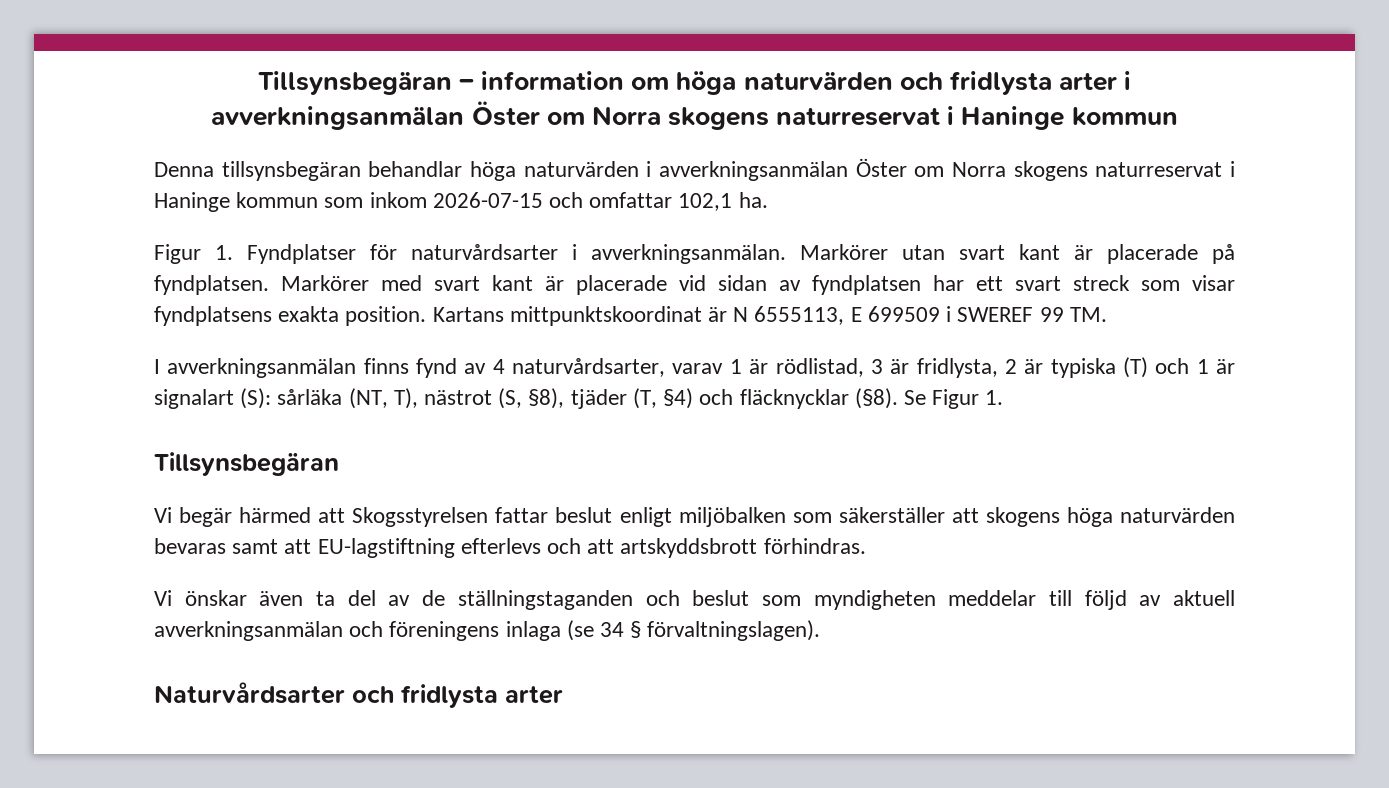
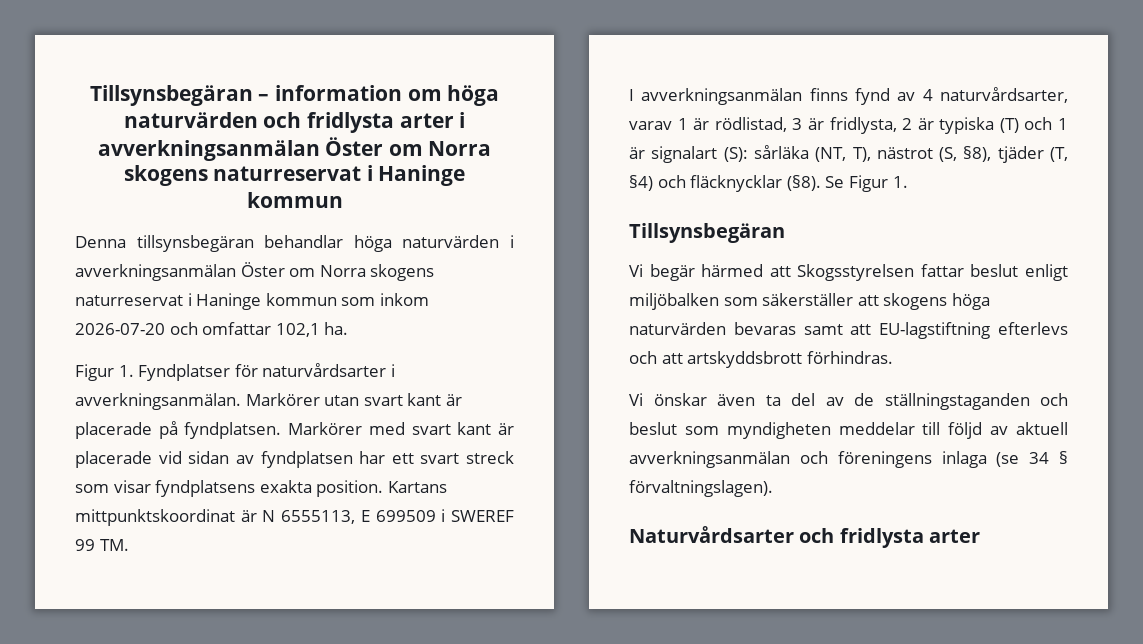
[432,192,543,208] 2026-07-15 -> [75,323,165,335] 2026-07-20

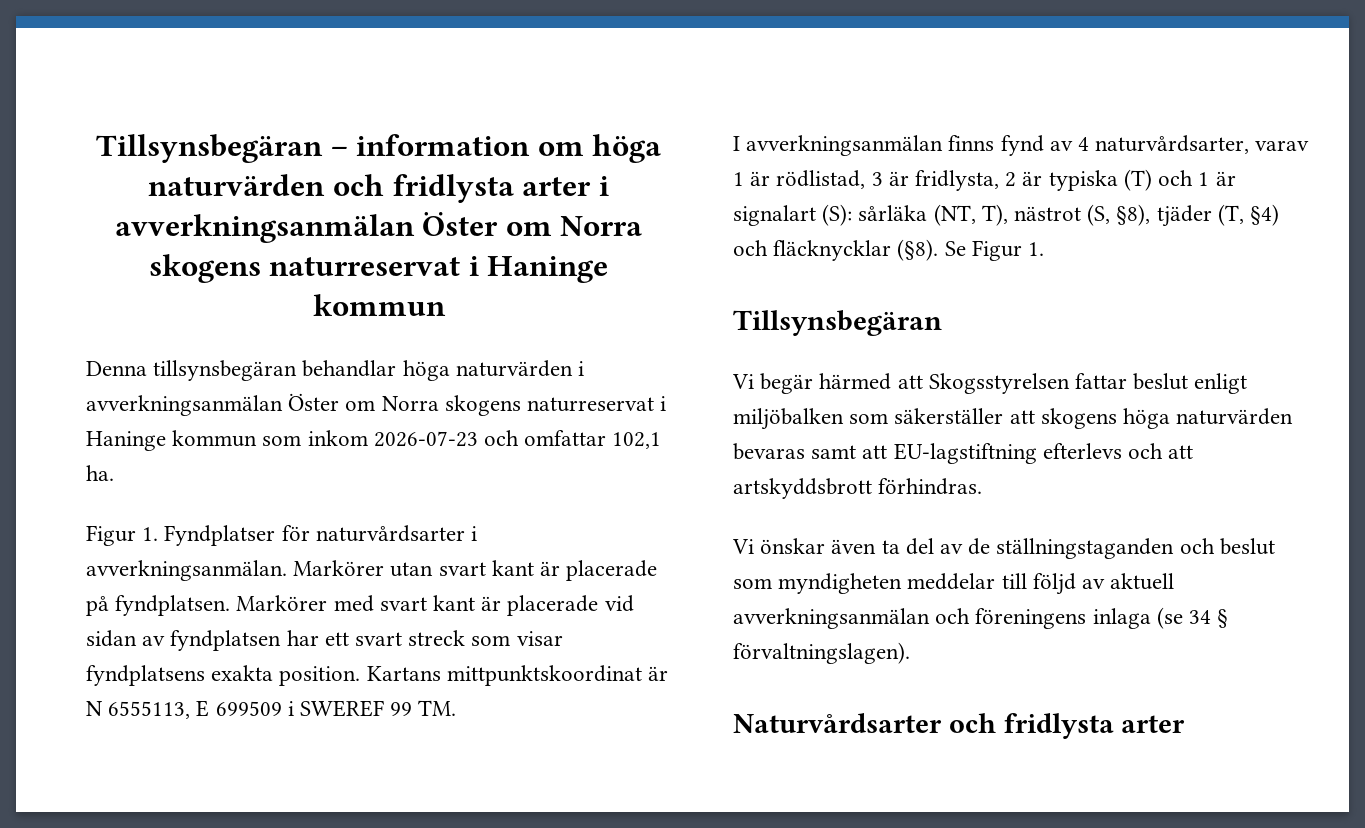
[75,323,165,335] 2026-07-20 -> [373,431,478,447] 2026-07-23

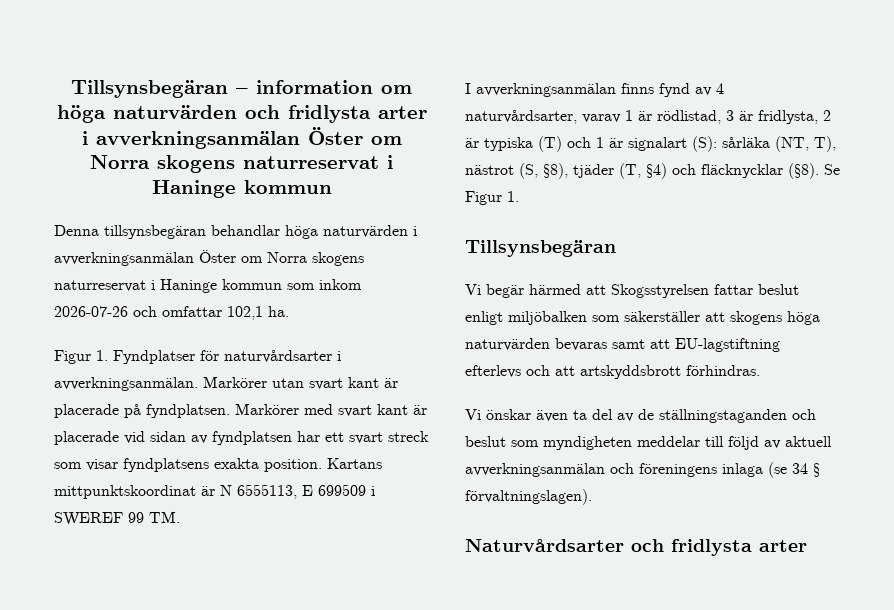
[373,431,478,447] 2026-07-23 -> [54,306,128,317] 2026-07-26

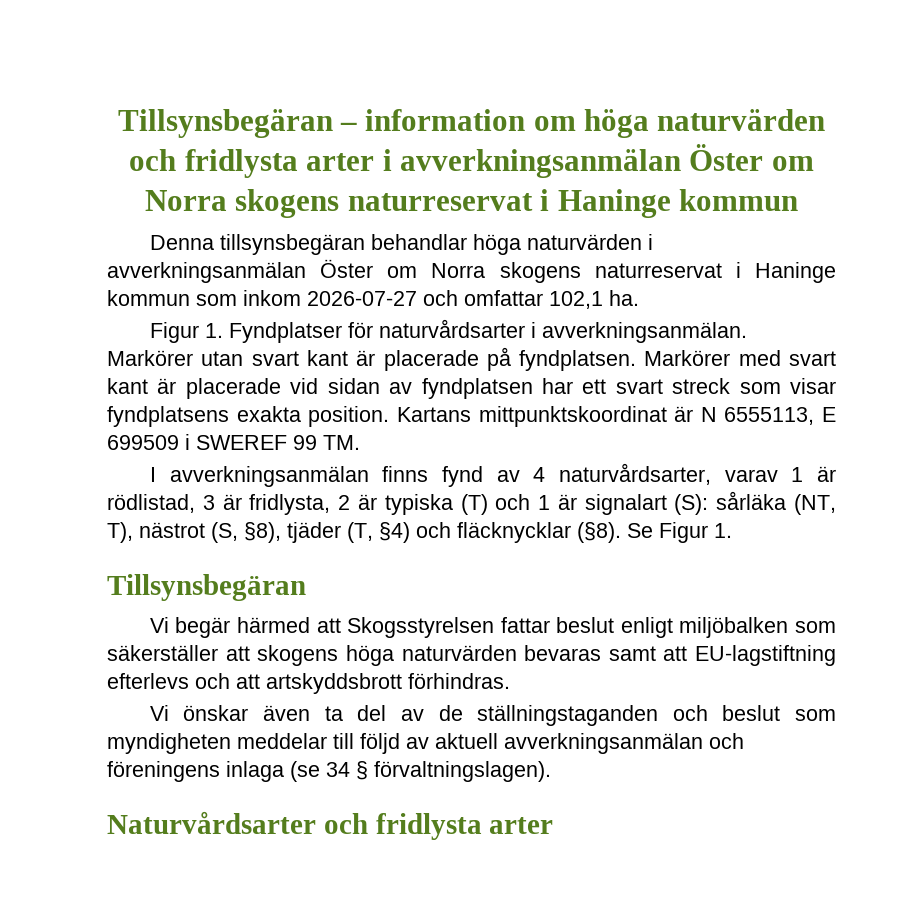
[54,306,128,317] 2026-07-26 -> [307,291,417,306] 2026-07-27

